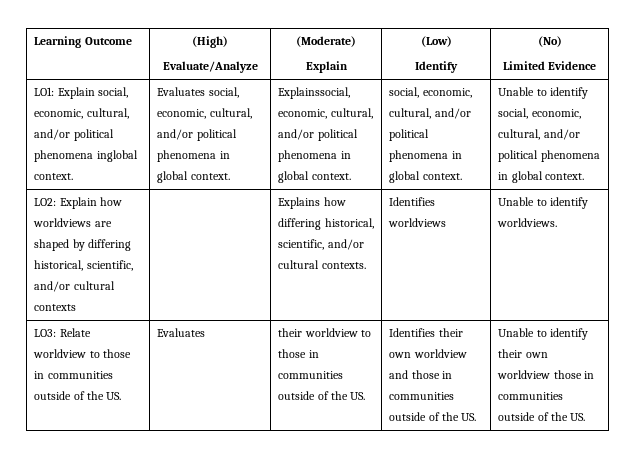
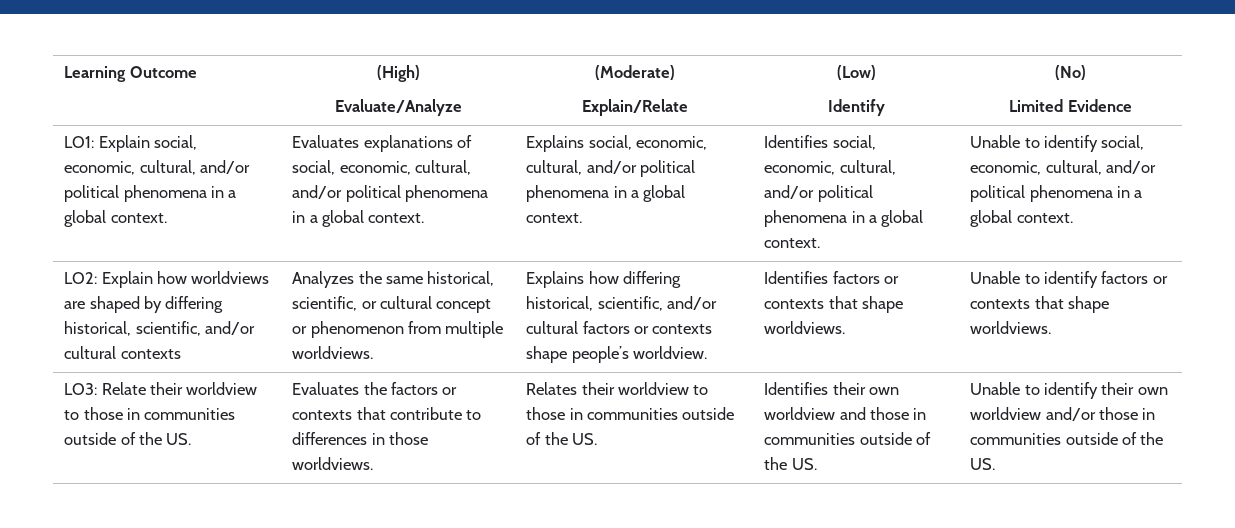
[305,61,348,73] Explain -> [581,99,688,116] Explain/Relate
[96,150,138,162] inglobal -> [211,186,237,198] [64,210,107,227] in a global
[208,87,239,98] [157,108,252,119] [157,129,237,141] [157,150,230,162] [157,171,230,183] [278,87,351,99] [278,108,373,119] [278,129,358,141] [278,150,351,162] [278,171,351,183] [389,87,472,98] [389,108,471,119] [389,129,430,141] [389,150,462,162] social, economic, cultural, and/or political phenomena in global context. | Explainssocial, economic, cultural, and/or political phenomena in global context. | social, economic, cultural, and/or political phenomena in -> [363,135,473,152] [292,160,472,175] [292,185,489,202] [292,210,425,227] [526,135,708,152] [526,160,696,177] [526,185,686,202] [526,213,583,223] [764,135,876,150] [764,160,896,175] [764,185,873,202] [764,210,878,227] explanations of social, economic, cultural, and/or political phenomena in a global context. | Explains social, economic, cultural, and/or political phenomena in a global context. | Identifies social, economic, cultural, and/or political phenomena in a
(509, 176) none -> [1134,190,1143,198] a
(77, 307) none -> [292,271,495,288] [292,296,492,313] [292,321,504,338] [292,346,374,359] Analyzes the same historical, scientific, or cultural concept or phenomenon from multiple worldviews.
[321,262,366,269] [389,197,436,206] [388,218,447,227] [498,197,588,209] contexts. | Identifies worldviews | Unable to identify -> [582,321,713,334] [526,346,707,363] [764,271,900,284] [764,296,904,313] [764,321,846,334] [970,271,1168,288] [970,296,1110,313] factors or contexts shape people’s worldview. | Identifies factors or contexts that shape worldviews. | Unable to identify factors or contexts that shape
(91, 332) none -> [150,382,184,395] their
(206, 332) | -> [363,382,458,395] [292,407,482,420] [292,432,429,445] [292,457,374,470] [526,382,578,395] the factors or contexts that contribute to differences in those worldviews. | Relates
(551, 374) none -> [1045,407,1096,421] and/or

